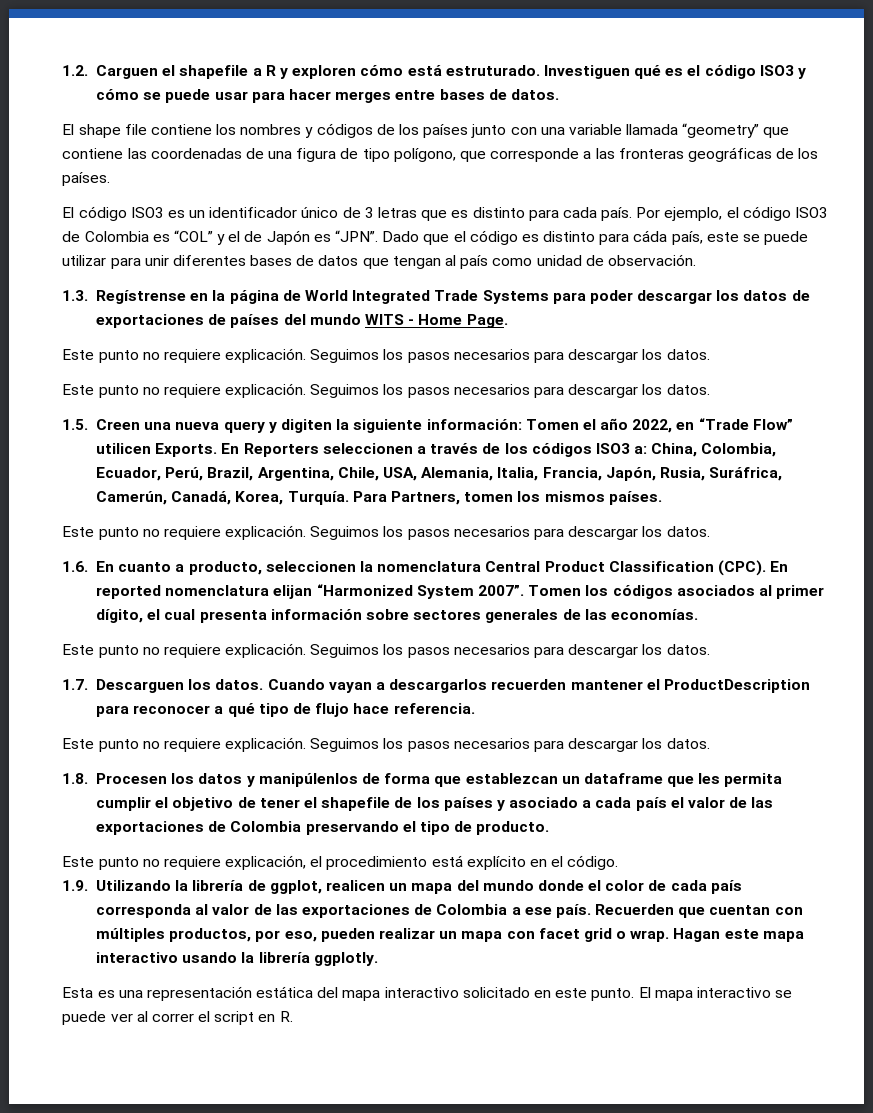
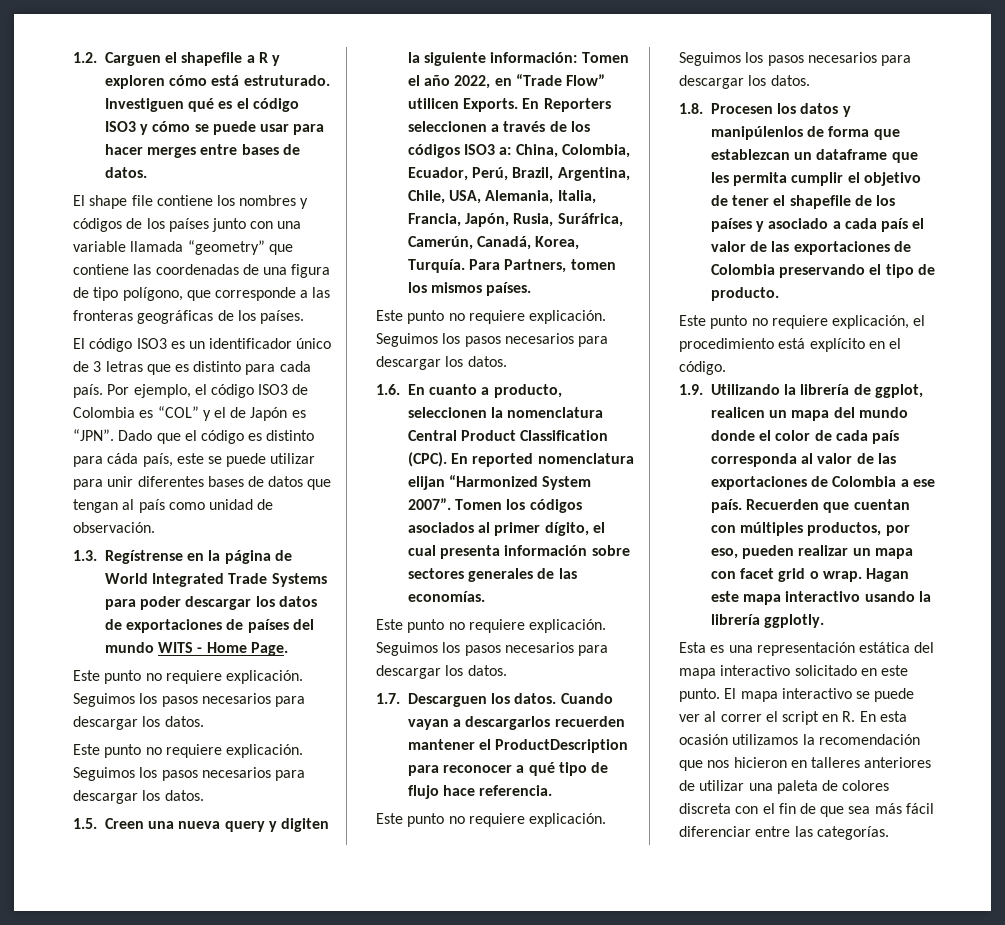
(293, 1016) none -> [859,711,907,722] [679,734,920,745] [679,757,932,771] [679,780,890,794] [679,803,934,817] [679,826,889,840] En esta ocasión utilizamos la recomendación que nos hicieron en talleres anteriores de utilizar una paleta de colores discreta con el fin de que sea más fácil diferenciar entre las categorías.

